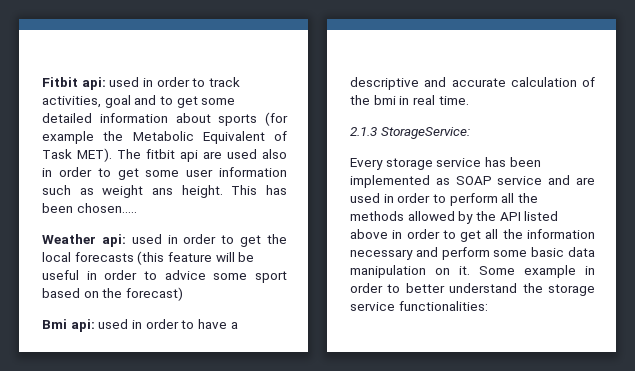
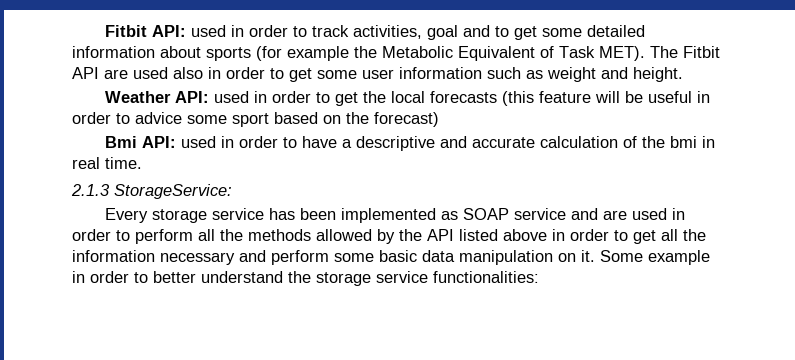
[42,77,106,90] Fitbit api: -> [105,25,187,37] Fitbit API:
[146,149,198,162] fitbit api -> [683,46,720,58] [72,67,99,79] Fitbit API
[152,188,173,195] ans -> [601,67,628,79] and
[231,185,287,195] [42,203,137,213] This has been chosen….. -> (683, 74) none
[101,234,126,247] api: -> [175,91,210,103] API:
[70,319,95,332] api: -> [142,136,177,148] API:

